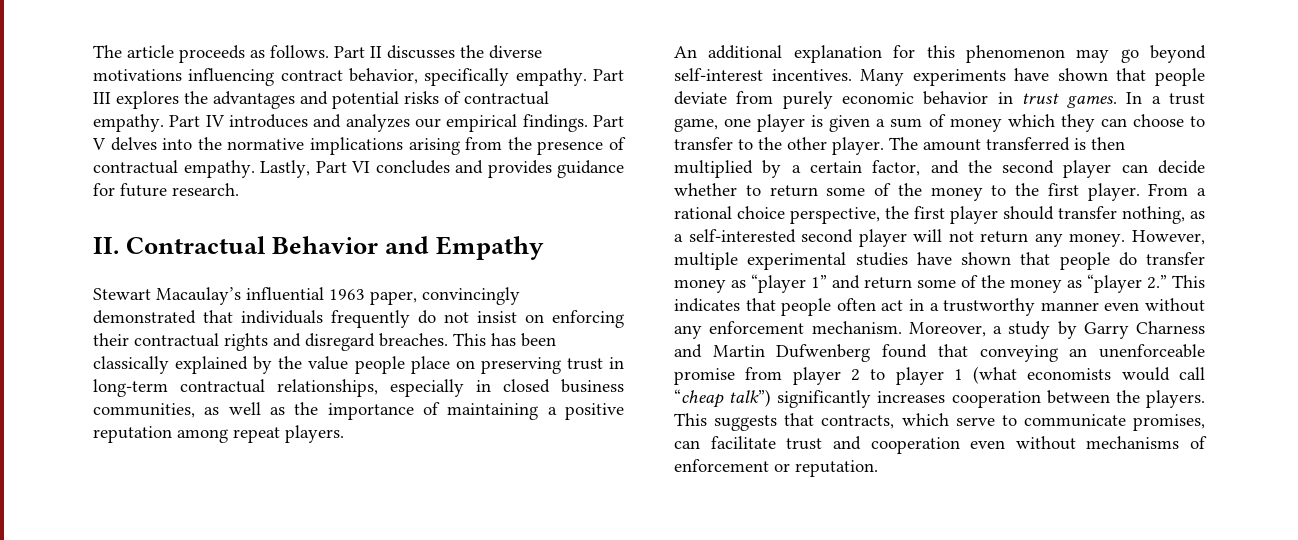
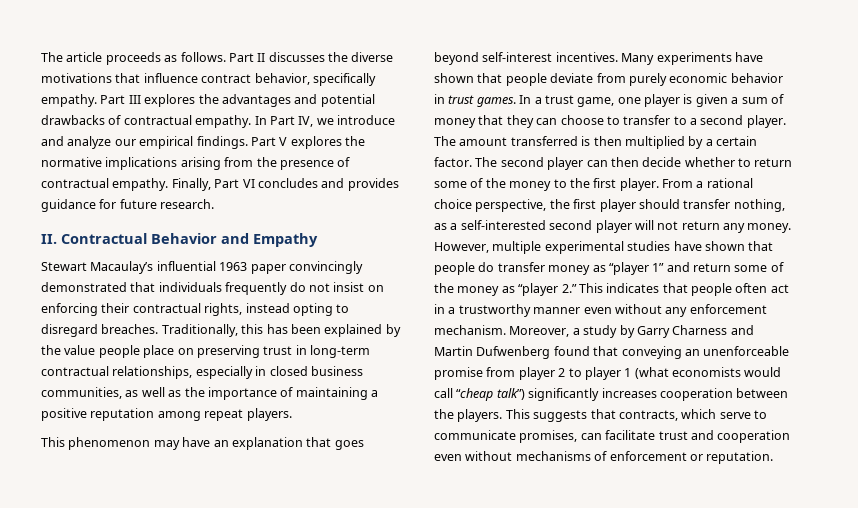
[188,68,275,86] influencing -> [115,73,198,83] that influence
[404,91,549,105] [93,114,410,132] risks of contractual empathy. Part IV introduces and analyzes -> [41,115,395,128] [41,136,112,149] drawbacks of contractual empathy. In Part IV, we introduce and analyze
[110,137,193,151] delves into -> [290,136,342,149] explores
[260,160,310,178] Lastly, -> [171,178,211,191] Finally,
[370,291,417,305] paper, -> [250,264,286,274] paper
[224,333,486,351] rights and disregard breaches. This -> [204,303,350,316] [41,324,264,337] rights, instead opting to disregard breaches. Traditionally, this
[93,356,169,374] classically -> (321, 329) none
[674,45,1139,63] An additional explanation for this phenomenon may go -> [41,437,364,450] This phenomenon may have an explanation that goes
[1007,114,1055,127] which -> [478,115,504,125] that
[758,137,827,150] the other -> [690,115,744,125] a second
[872,160,992,176] factor, and the -> [434,157,498,167] factor. The
(1148, 168) none -> [610,157,639,167] then

